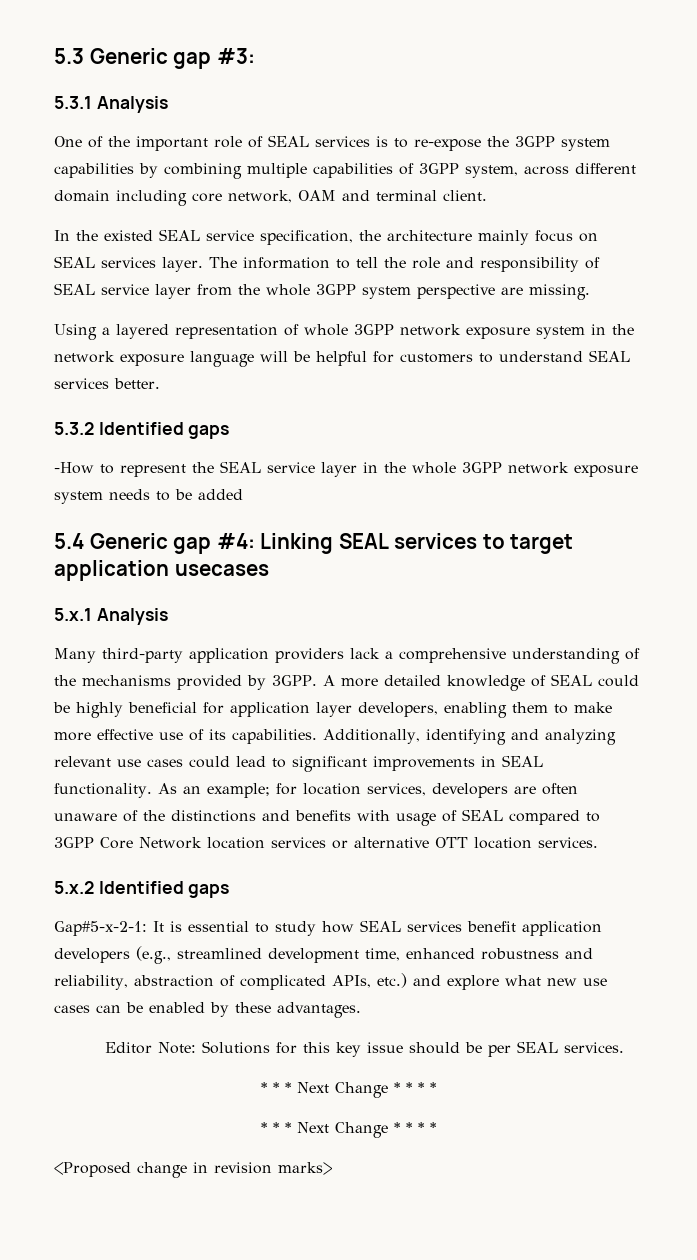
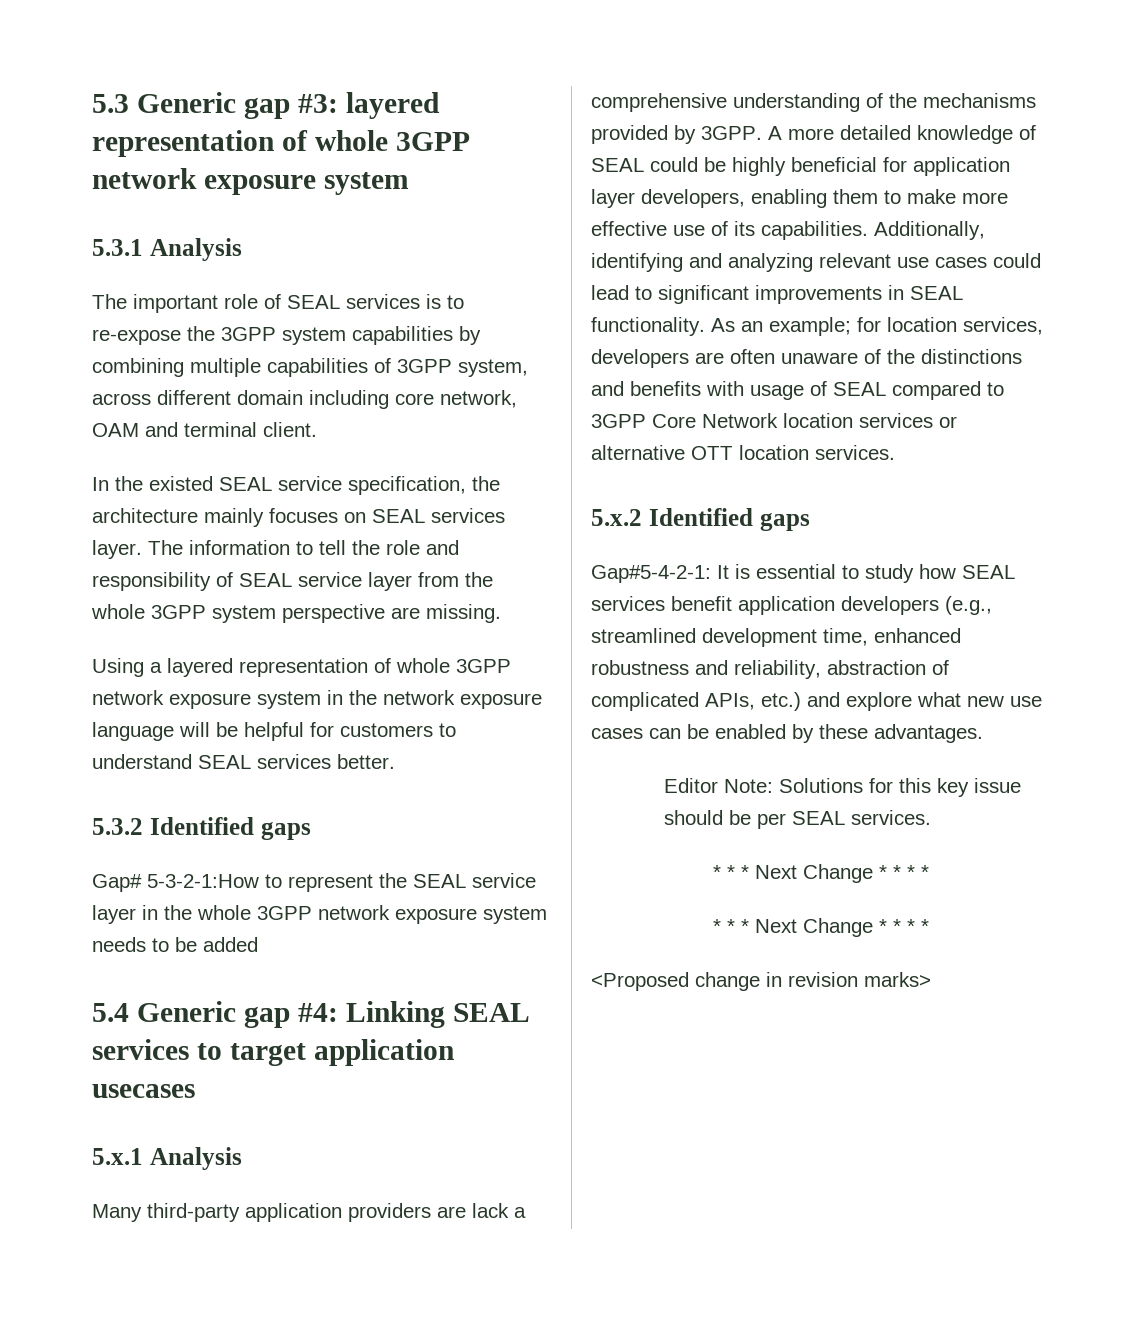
(255, 56) none -> [345,92,440,119] [92,130,470,157] [92,168,409,195] layered representation of whole 3GPP network exposure system
[54,136,130,148] One of the -> [92,294,127,309] The
[535,230,573,242] focus -> [269,508,338,523] focuses
[54,462,94,474] -How -> [92,874,259,892] Gap# 5-3-2-1:How
(344, 655) none -> [437,1206,466,1218] are
[54,921,147,936] Gap#5-x-2-1: -> [591,565,711,583] Gap#5-4-2-1:

